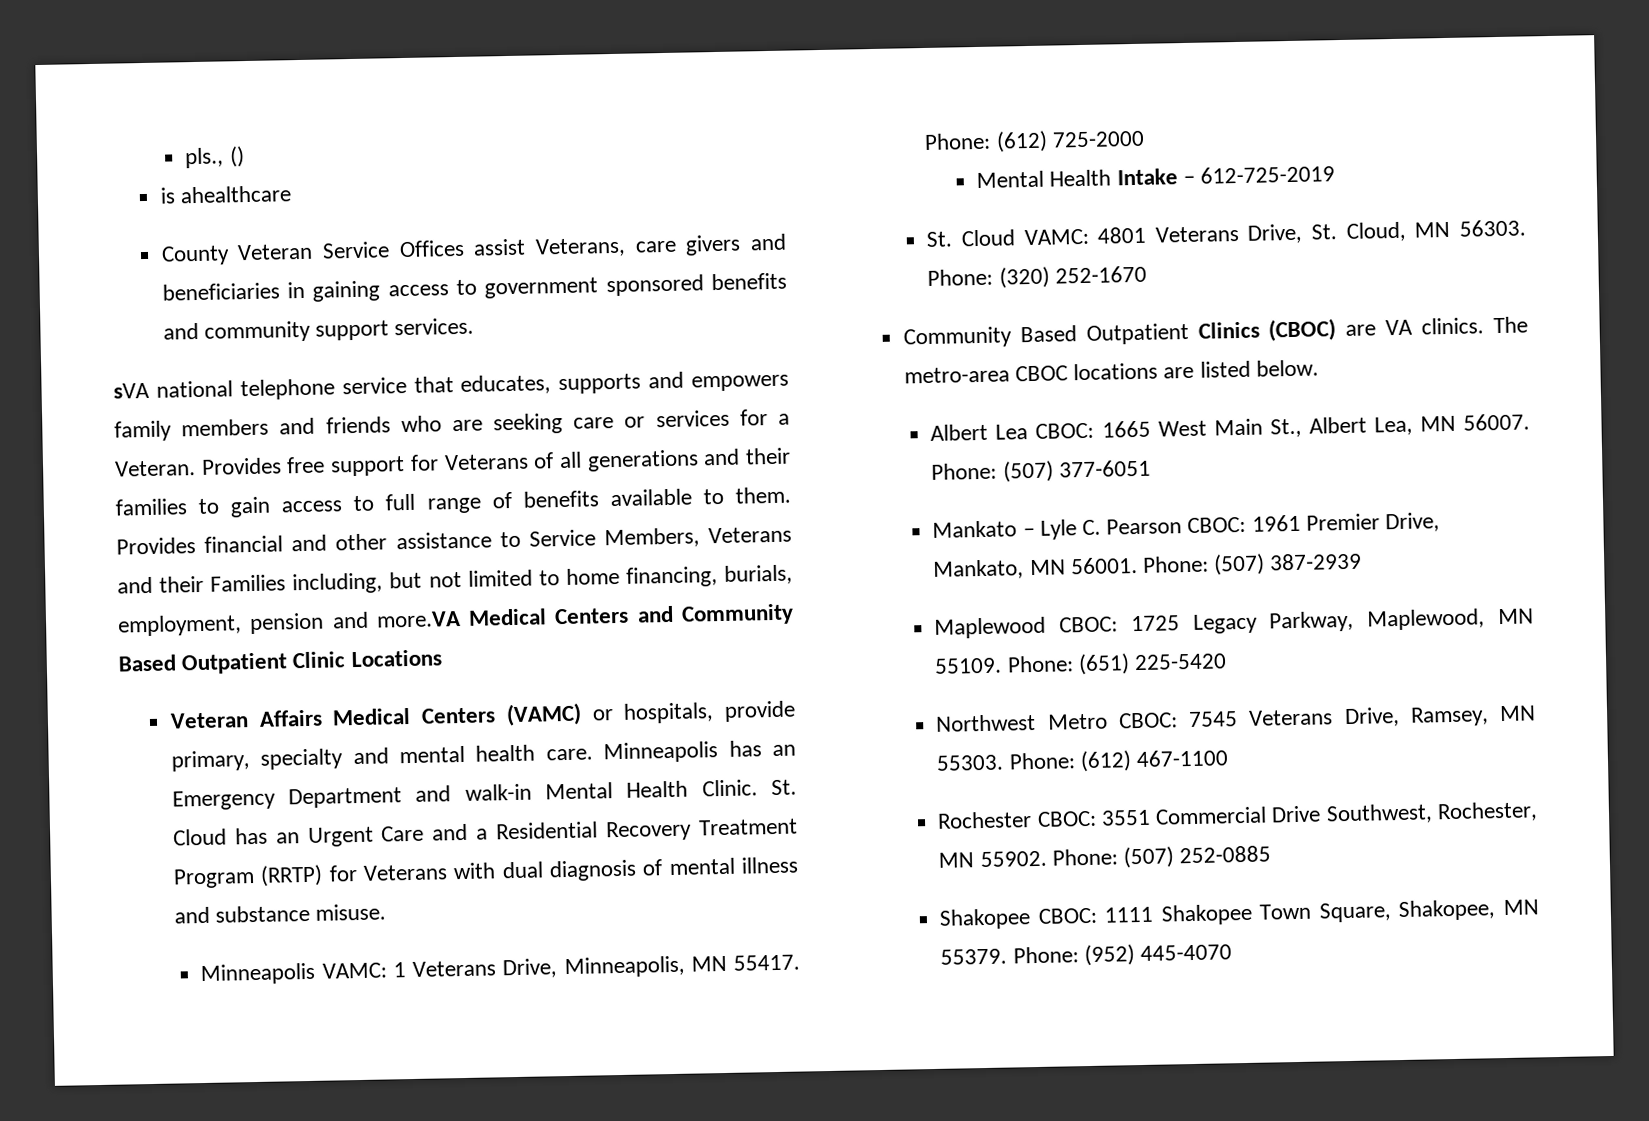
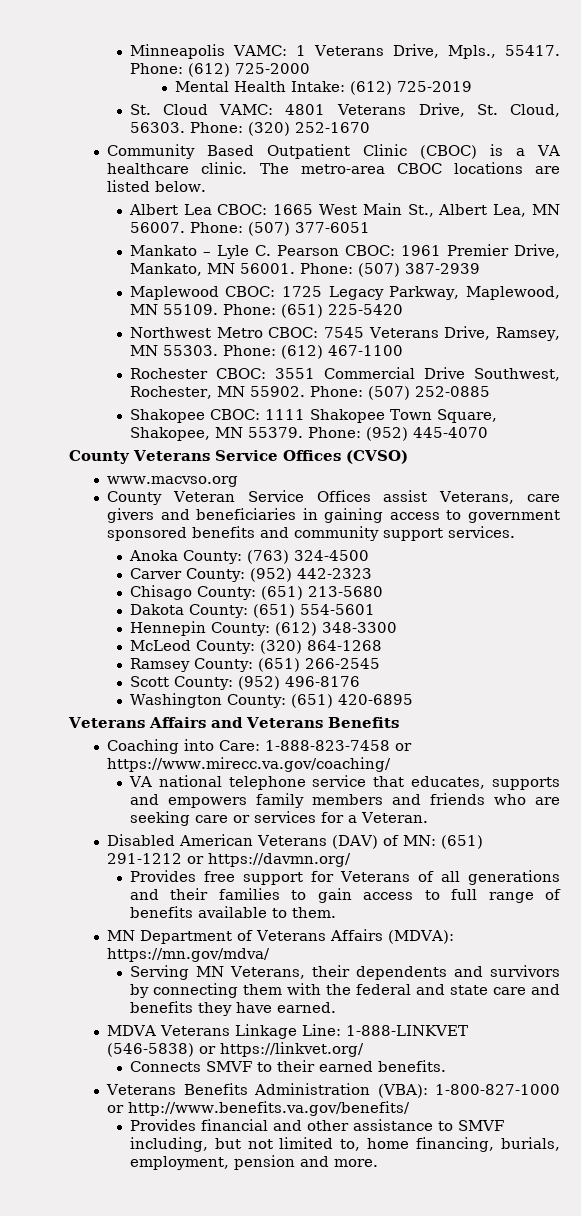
[184,146,245,169] [159,185,293,204] [160,233,787,266] [161,272,787,302] [162,317,475,343] [113,371,789,401] [114,409,790,442] [114,447,791,477] [115,486,791,518] [116,526,792,555] [117,564,794,595] [117,603,794,637] [118,649,442,675] [169,700,796,729] [170,740,796,772] [171,779,797,811] [172,818,798,847] [172,856,799,889] [173,903,387,924] pls., () // is ahealthcare // County Veteran Service Offices assist Veterans, care givers and beneficiaries in gaining access to government sponsored benefits and community support services. // sVA national telephone service that educates, supports and empowers family members and friends who are seeking care or services for a Veteran. Provides free support for Veterans of all generations and their families to gain access to full range of benefits available to them. Provides financial and other assistance to Service Members, Veterans and their Families including, but not limited to home financing, burials, employment, pension and more.VA Medical Centers and Community Based Outpatient Clinic Locations // Veteran Affairs Medical Centers (VAMC) or hospitals, provide primary, specialty and mental health care. Minneapolis has an Emergency Department and walk-in Mental Health Clinic. St. Cloud has an Urgent Care and a Residential Recovery Treatment Program (RRTP) for Veterans with dual diagnosis of mental illness and substance misuse. // -> (129, 51) none
[563,955,727,979] Minneapolis, MN -> [447,45,496,59] Mpls.,
[1116,165,1336,186] Intake – 612-725-2019 -> [290,81,472,95] Intake: (612) 725-2019
[1414,221,1451,238] MN -> (561, 110) none
[1197,317,1485,342] Clinics (CBOC) are VA clinics. -> [363,144,561,159] [107,162,248,174] Clinic (CBOC) is a VA healthcare clinic.
(1232, 953) none -> [69,450,408,464] [107,476,239,487] [107,490,560,505] [107,508,560,523] [107,526,516,541] [128,550,369,564] [129,568,372,582] [129,585,383,600] [129,604,375,618] [129,621,397,636] [129,640,382,654] [129,658,380,672] [129,676,360,690] [129,693,413,708] [68,717,399,728] [107,739,413,754] [107,757,392,772] [128,775,560,790] [129,793,560,808] [129,811,428,826] [107,834,484,849] [107,853,352,867] [129,870,560,885] [129,888,562,903] [129,906,336,918] [107,929,455,944] [107,948,271,962] [129,965,560,980] [129,983,560,998] [129,1001,336,1016] [107,1024,469,1039] [107,1042,365,1057] [129,1060,446,1072] [106,1083,560,1098] [107,1101,411,1116] [129,1119,504,1131] [129,1137,560,1152] [129,1155,378,1170] // County Veterans Service Offices (CVSO) // www.macvso.org // County Veteran Service Offices assist Veterans, care givers and beneficiaries in gaining access to government sponsored benefits and community support services. // Anoka County: (763) 324-4500 // Carver County: (952) 442-2323 // Chisago County: (651) 213-5680 // Dakota County: (651) 554-5601 // Hennepin County: (612) 348-3300 // McLeod County: (320) 864-1268 // Ramsey County: (651) 266-2545 // Scott County: (952) 496-8176 // Washington County: (651) 420-6895 // Veterans Affairs and Veterans Benefits // Coaching into Care: 1-888-823-7458 or https://www.mirecc.va.gov/coaching/ // VA national telephone service that educates, supports and empowers family members and friends who are seeking care or services for a Veteran. // Disabled American Veterans (DAV) of MN: (651) 291-1212 or https://davmn.org/ // Provides free support for Veterans of all generations and their families to gain access to full range of benefits available to them. // MN Department of Veterans Affairs (MDVA): https://mn.gov/mdva/ // Serving MN Veterans, their dependents and survivors by connecting them with the federal and state care and benefits they have earned. // MDVA Veterans Linkage Line: 1-888-LINKVET (546-5838) or https://linkvet.org/ // Connects SMVF to their earned benefits. // Veterans Benefits Administration (VBA): 1-800-827-1000 or http://www.benefits.va.gov/benefits/ // Provides financial and other assistance to SMVF including, but not limited to, home financing, burials, employment, pension and more.

